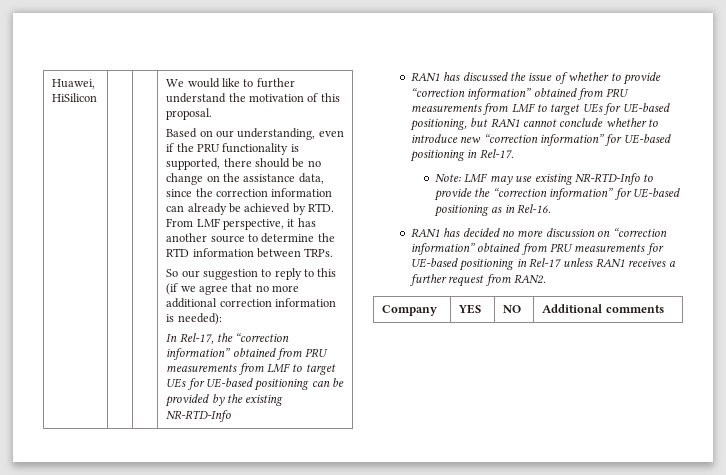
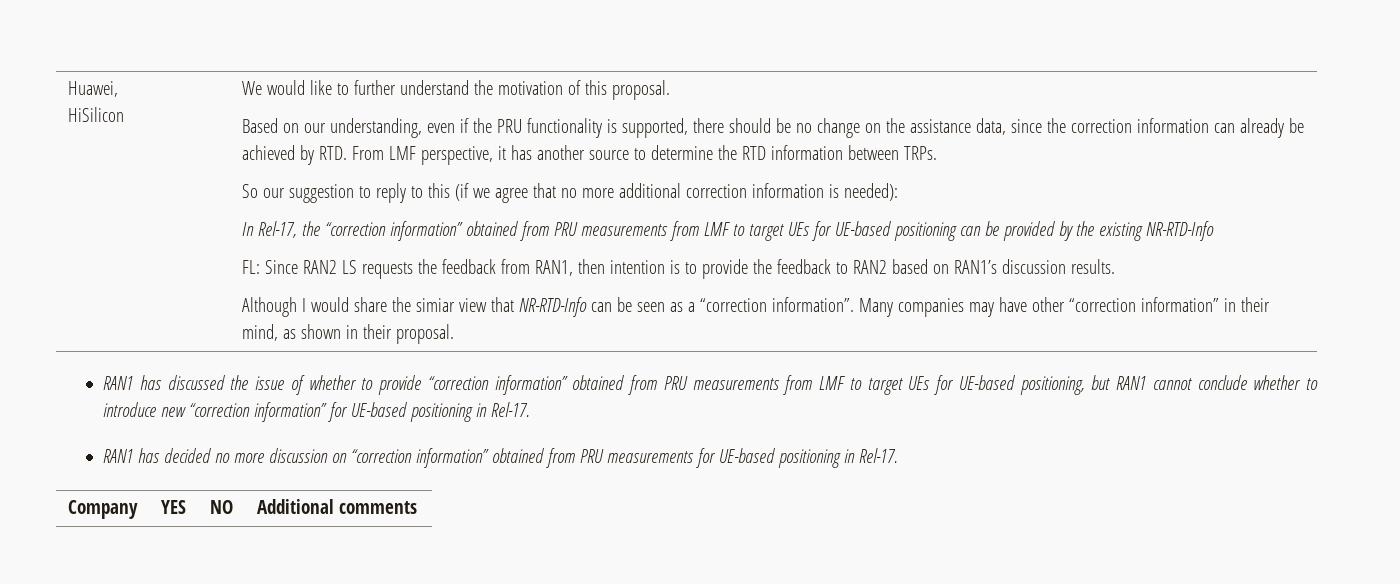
(232, 416) none -> [241,259,1115,279] [241,297,1270,317] [241,324,454,344] // FL: Since RAN2 LS requests the feedback from RAN1, then intention is to provide the feedback to RAN2 based on RAN1’s discussion results. // Although I would share the simiar view that NR-RTD-Info can be seen as a “correction information”. Many companies may have other “correction information” in their mind, as shown in their proposal.
[434,173,654,185] [433,188,680,201] [433,204,552,217] // Note: LMF may use existing NR-RTD-Info to provide the “correction information” for UE-based positioning as in Rel-16. -> (530, 409) none
[528,258,676,268] [409,274,546,287] Rel-17 unless RAN1 receives a further request from RAN2. -> [858,448,898,463] Rel-17.

